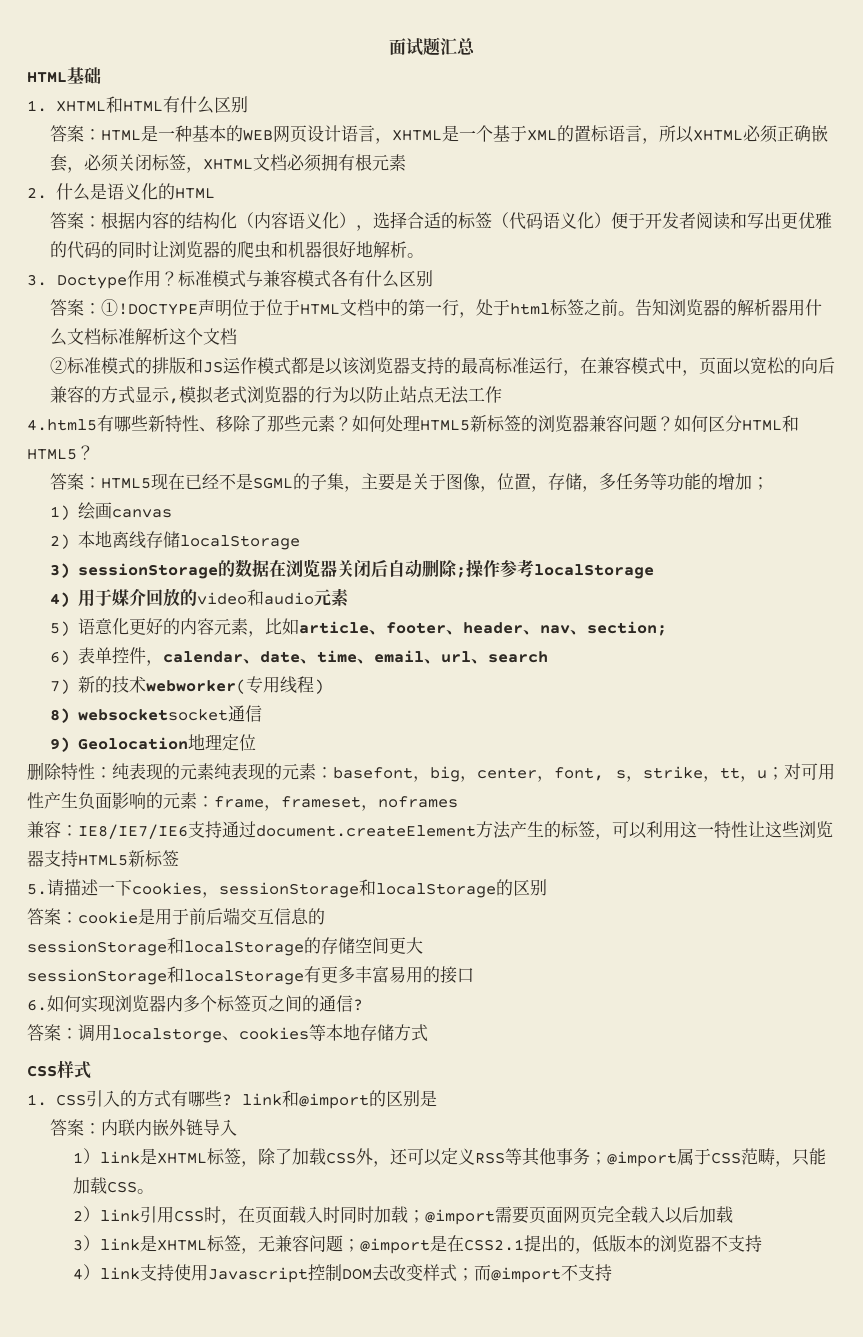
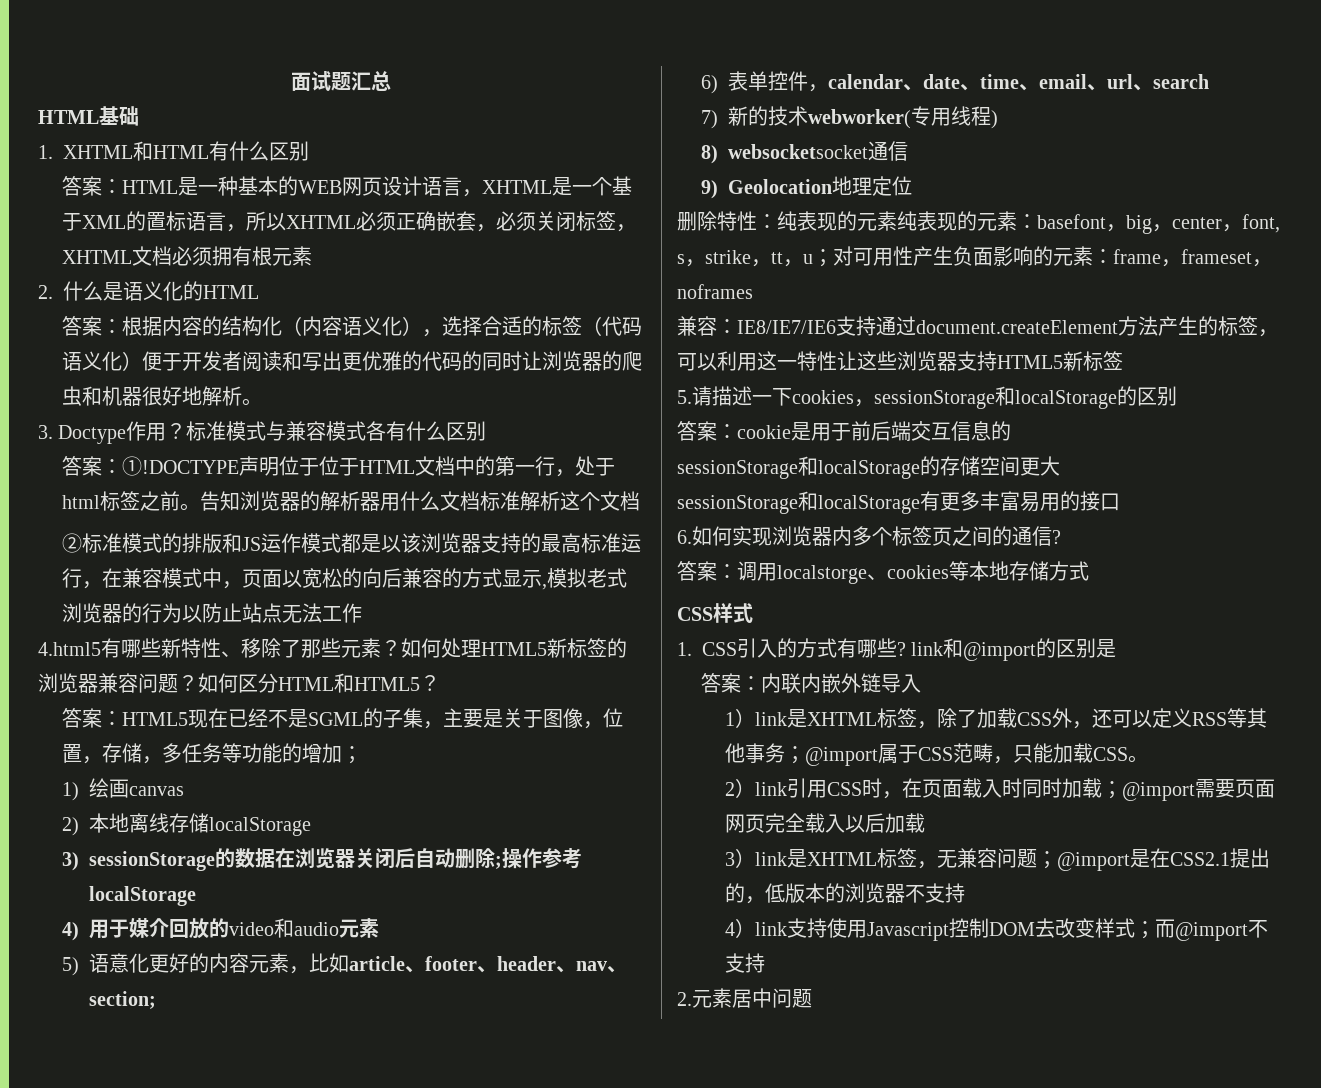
(612, 1272) none -> [677,988,812,1008] // 2.元素居中问题

